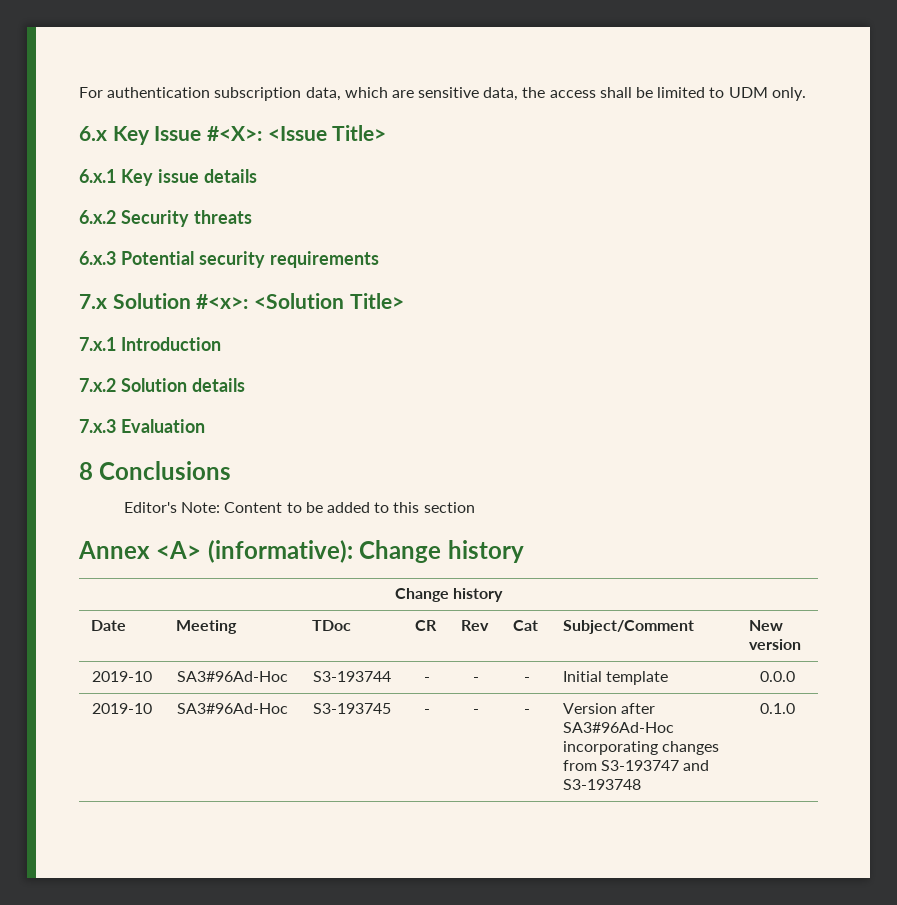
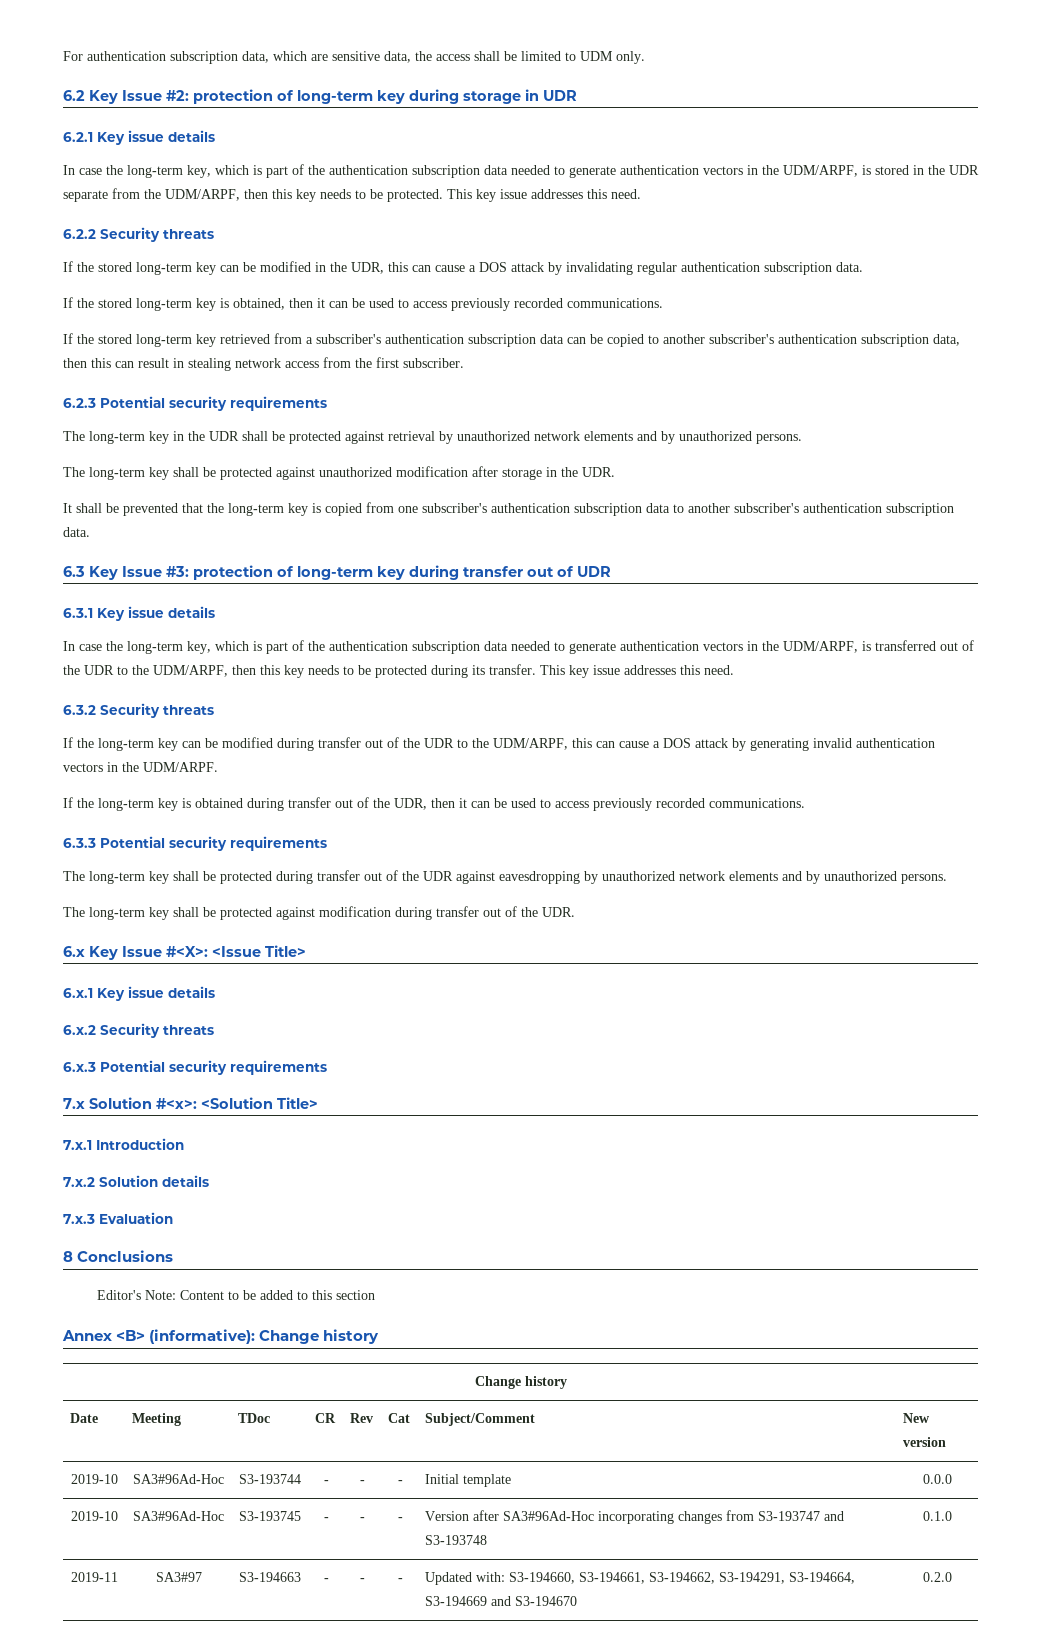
(806, 94) none -> [63,89,577,104] [63,130,215,145] [63,164,979,178] [63,188,641,202] [63,227,214,242] [63,261,863,275] [63,297,663,311] [63,333,960,347] [63,357,464,371] [63,396,327,411] [63,431,802,444] [63,466,615,480] [63,502,954,516] [63,527,90,537] [63,565,611,580] [63,606,215,621] [63,640,974,654] [63,664,734,678] [63,703,214,718] [63,737,935,751] [63,762,218,772] [63,797,805,811] [63,836,327,851] [63,870,947,884] [63,906,575,920] // 6.2 Key Issue #2: protection of long-term key during storage in UDR // 6.2.1 Key issue details // In case the long-term key, which is part of the authentication subscription data needed to generate authentication vectors in the UDM/ARPF, is stored in the UDR separate from the UDM/ARPF, then this key needs to be protected. This key issue addresses this need. // 6.2.2 Security threats // If the stored long-term key can be modified in the UDR, this can cause a DOS attack by invalidating regular authentication subscription data. // If the stored long-term key is obtained, then it can be used to access previously recorded communications. // If the stored long-term key retrieved from a subscriber's authentication subscription data can be copied to another subscriber's authentication subscription data, then this can result in stealing network access from the first subscriber. // 6.2.3 Potential security requirements // The long-term key in the UDR shall be protected against retrieval by unauthorized network elements and by unauthorized persons. // The long-term key shall be protected against unauthorized modification after storage in the UDR. // It shall be prevented that the long-term key is copied from one subscriber's authentication subscription data to another subscriber's authentication subscription data. // 6.3 Key Issue #3: protection of long-term key during transfer out of UDR // 6.3.1 Key issue details // In case the long-term key, which is part of the authentication subscription data needed to generate authentication vectors in the UDM/ARPF, is transferred out of the UDR to the UDM/ARPF, then this key needs to be protected during its transfer. This key issue addresses this need. // 6.3.2 Security threats // If the long-term key can be modified during transfer out of the UDR to the UDM/ARPF, this can cause a DOS attack by generating invalid authentication vectors in the UDM/ARPF. // If the long-term key is obtained during transfer out of the UDR, then it can be used to access previously recorded communications. // 6.3.3 Potential security requirements // The long-term key shall be protected during transfer out of the UDR against eavesdropping by unauthorized network elements and by unauthorized persons. // The long-term key shall be protected against modification during transfer out of the UDR.
[156,541,202,559] <A> -> [116,1330,146,1341] <B>
(795, 708) none -> [71,1572,118,1582] [155,1572,202,1582] [239,1572,301,1582] [323,1578,329,1582] [360,1578,365,1582] [397,1578,403,1582] [425,1572,856,1585] [425,1596,578,1606] [922,1572,952,1582] // 2019-11 | SA3#97 | S3-194663 | - | - | - | Updated with: S3-194660, S3-194661, S3-194662, S3‑194291, S3-194664, S3-194669 and S3-194670 | 0.2.0

